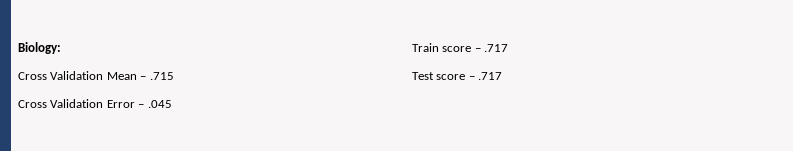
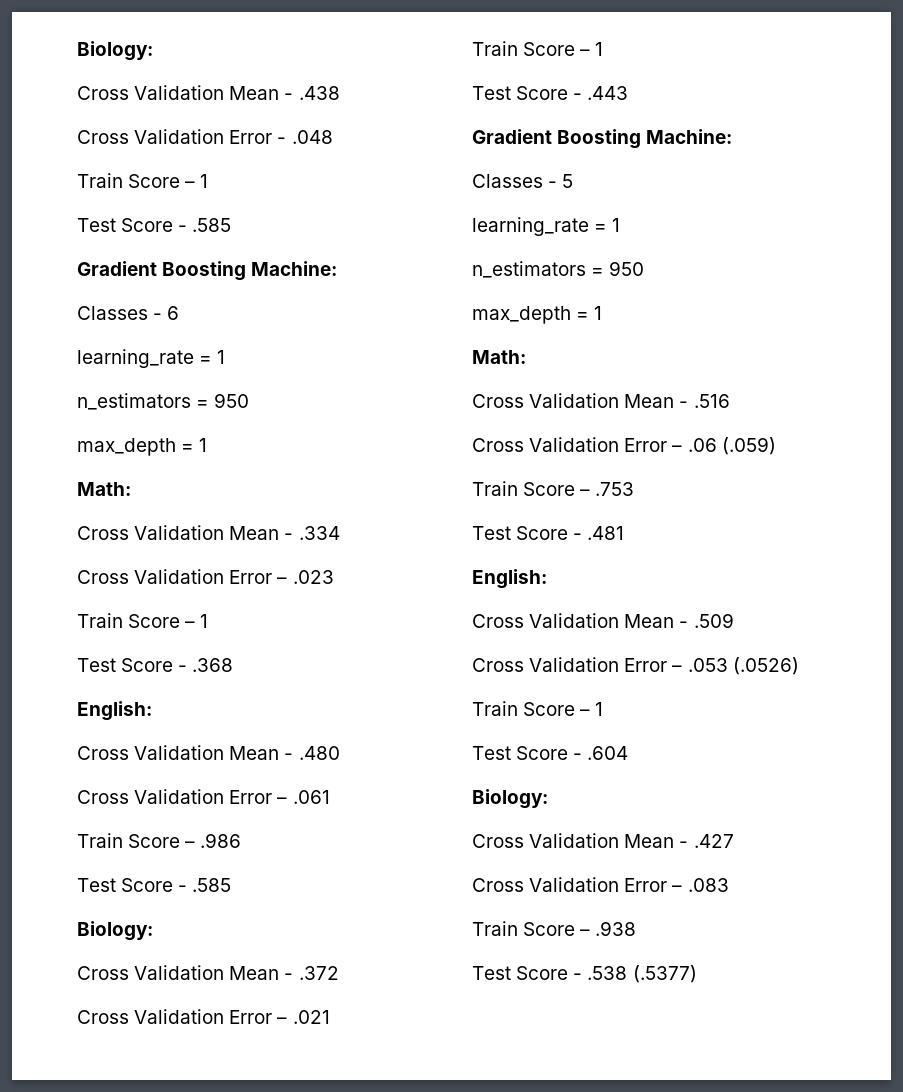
[18,42,61,54] [18,71,174,80] [18,99,172,108] [412,43,509,52] [412,72,503,80] Biology: // Cross Validation Mean – .715 // Cross Validation Error – .045 // Train score – .717 // Test score – .717 -> [77,41,153,61] [77,85,340,100] [77,129,333,144] [77,173,209,188] [77,218,232,232] [77,261,338,281] [77,306,180,320] [77,349,226,368] [77,393,250,410] [77,438,208,456] [77,482,131,496] [77,525,340,540] [77,569,334,584] [77,613,209,628] [77,658,234,672] [77,701,152,721] [77,745,340,760] [77,789,330,804] [77,833,242,848] [77,878,232,892] [77,921,153,941] [77,965,339,980] [77,1009,330,1024] [472,41,604,56] [472,86,629,100] [472,129,733,149] [472,174,574,188] [472,217,621,236] [472,261,645,278] [472,306,603,324] [472,350,526,364] [472,393,730,408] [472,437,776,455] [472,481,635,496] [472,526,625,540] [472,569,547,589] [472,613,734,628] [472,657,799,675] [472,701,604,716] [472,746,629,760] [472,789,548,809] [472,833,734,848] [472,877,729,892] [472,921,637,936] [472,965,697,983] Biology: // Cross Validation Mean - .438 // Cross Validation Error - .048 // Train Score – 1 // Test Score - .585 // Gradient Boosting Machine: // Classes - 6 // learning_rate = 1 // n_estimators = 950 // max_depth = 1 // Math: // Cross Validation Mean - .334 // Cross Validation Error – .023 // Train Score – 1 // Test Score - .368 // English: // Cross Validation Mean - .480 // Cross Validation Error – .061 // Train Score – .986 // Test Score - .585 // Biology: // Cross Validation Mean - .372 // Cross Validation Error – .021 // Train Score – 1 // Test Score - .443 // Gradient Boosting Machine: // Classes - 5 // learning_rate = 1 // n_estimators = 950 // max_depth = 1 // Math: // Cross Validation Mean - .516 // Cross Validation Error – .06 (.059) // Train Score – .753 // Test Score - .481 // English: // Cross Validation Mean - .509 // Cross Validation Error – .053 (.0526) // Train Score – 1 // Test Score - .604 // Biology: // Cross Validation Mean - .427 // Cross Validation Error – .083 // Train Score – .938 // Test Score - .538 (.5377)

